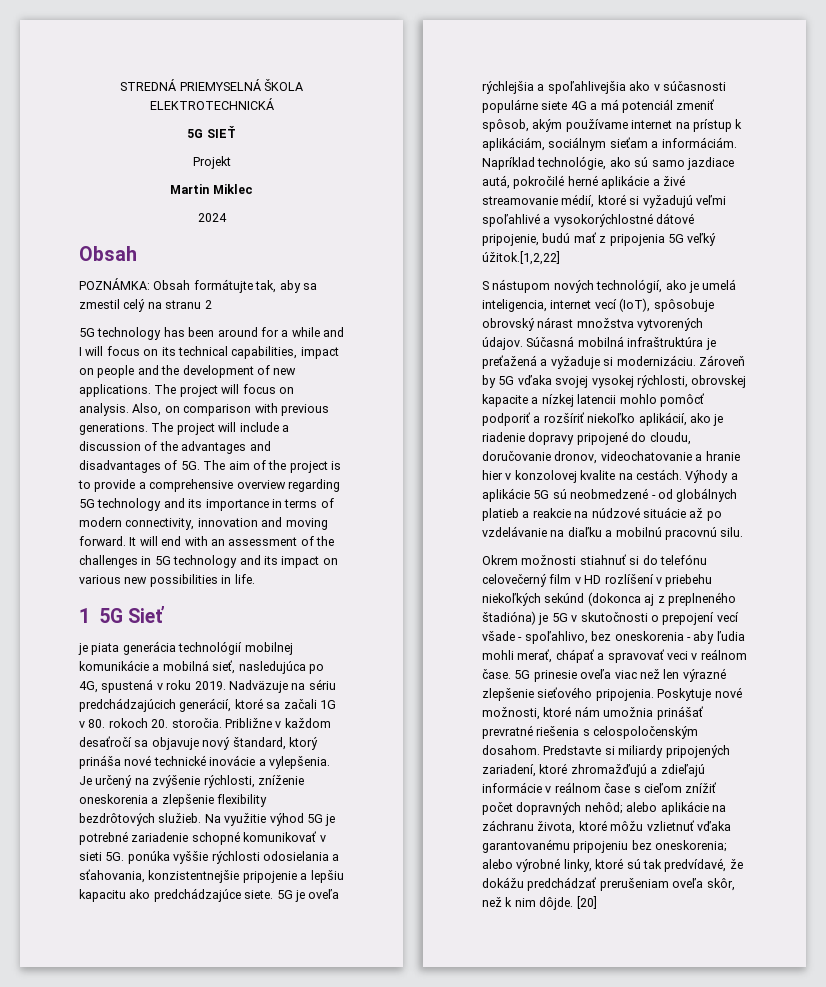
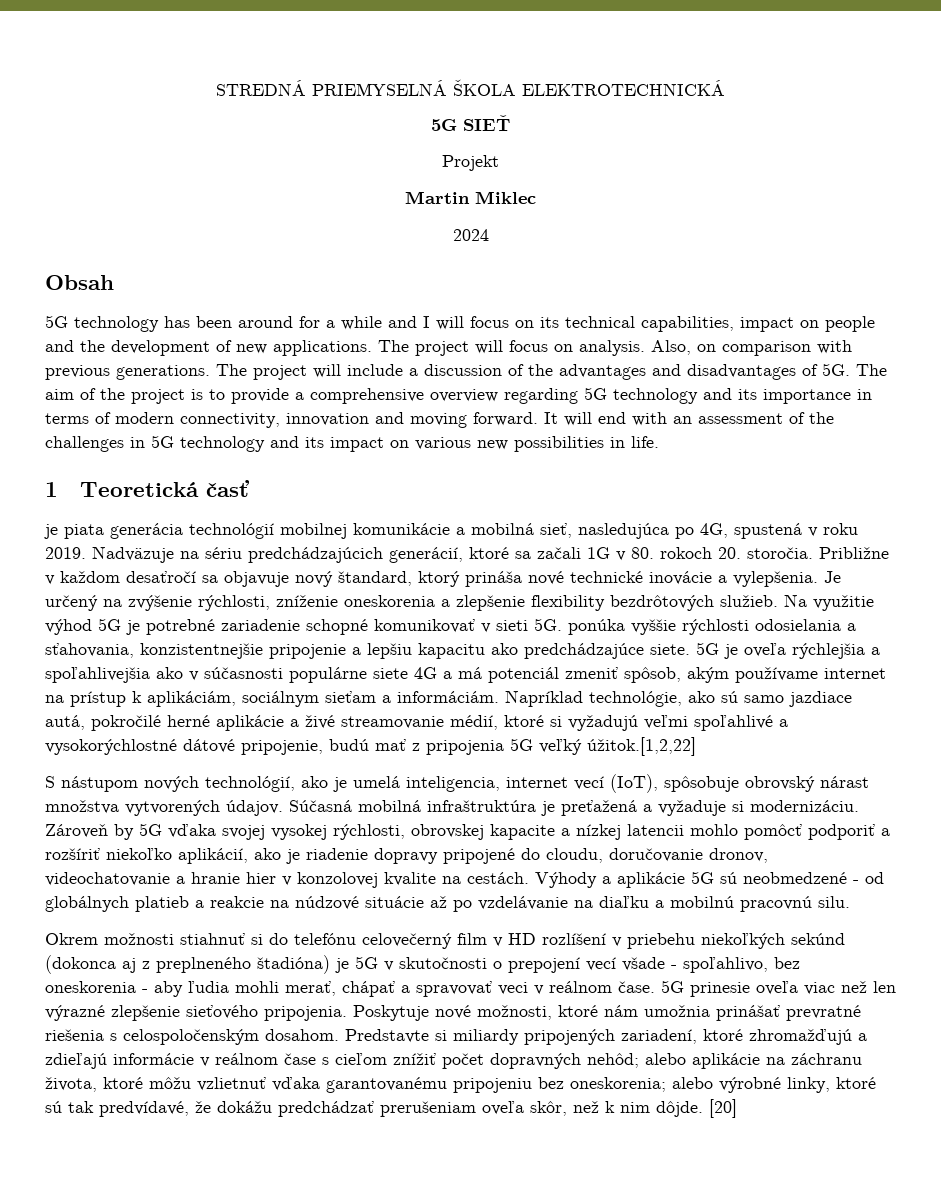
[79,278,317,293] [79,299,212,312] // POZNÁMKA: Obsah formátujte tak, aby sa zmestil celý na stranu 2 -> (114, 282) none
[98,606,164,623] 5G Sieť -> [79,480,250,497] Teoretická časť

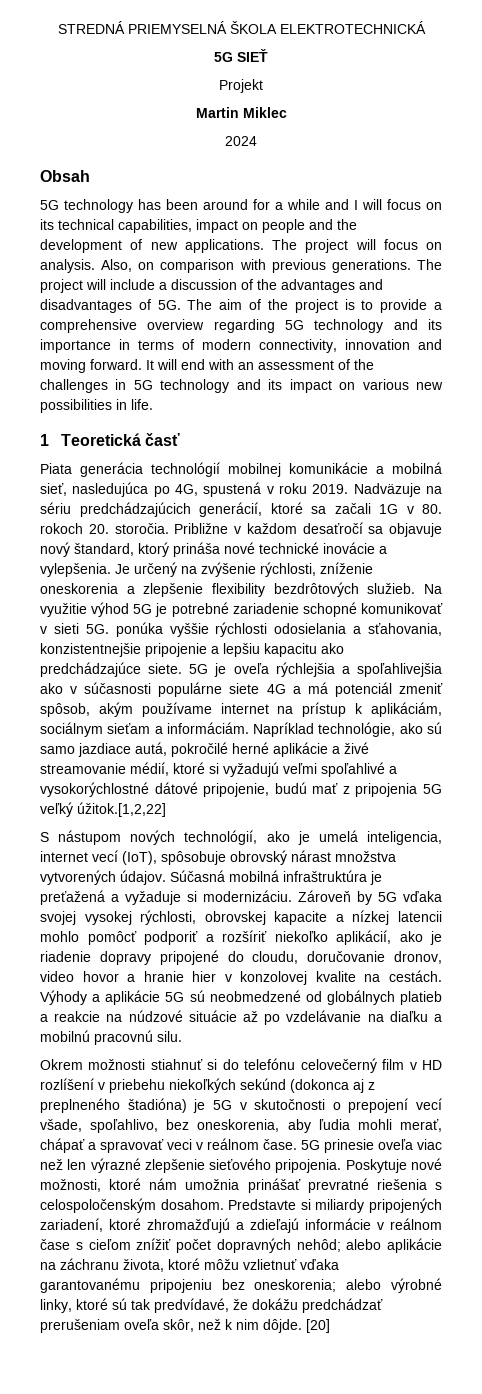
[44,524,104,539] je piata -> [40,463,72,474] Piata
[45,872,170,886] videochatovanie -> [40,971,119,982] video hovor
[853,880,859,884] - -> (301, 996) none
[622,957,800,973] [45,981,148,993] všade - spoľahlivo, bez oneskorenia - -> [40,1119,280,1133] všade, spoľahlivo, bez oneskorenia,

